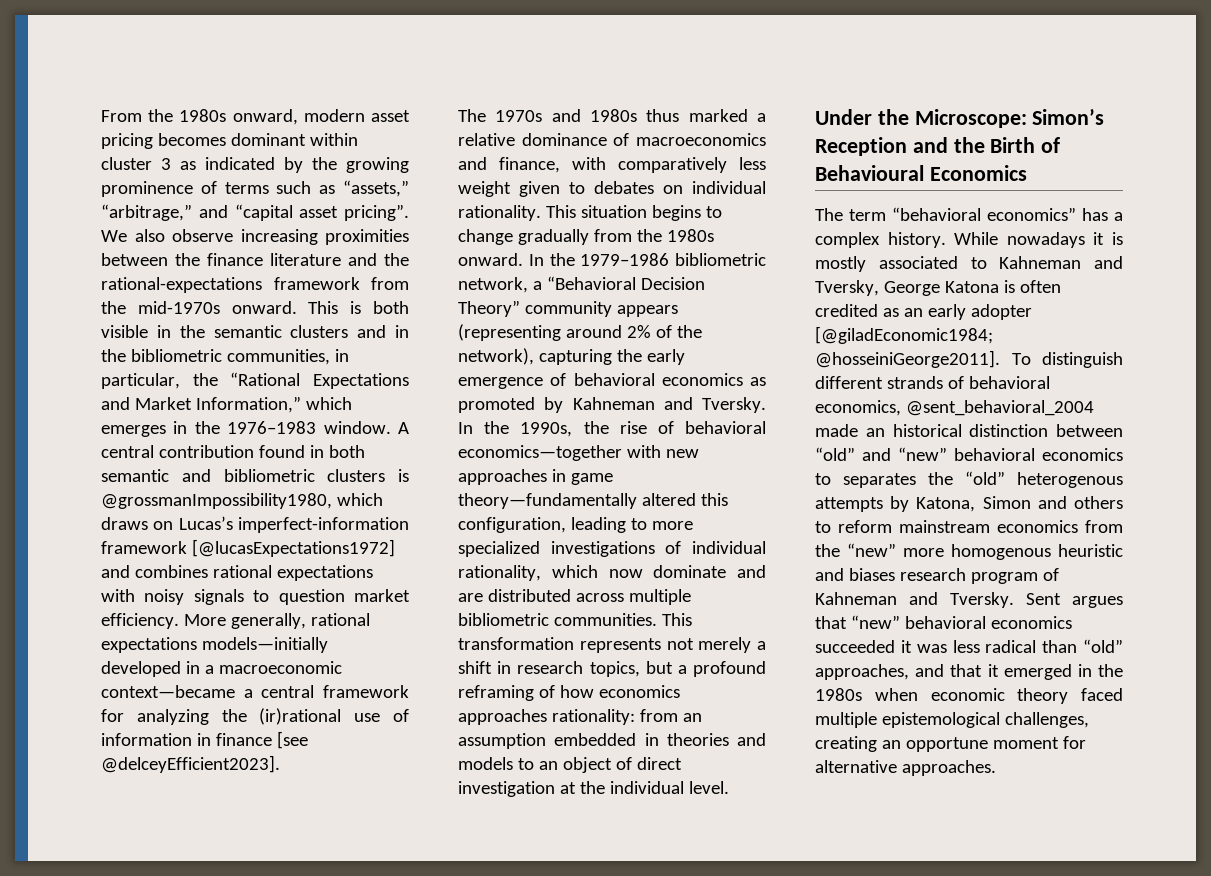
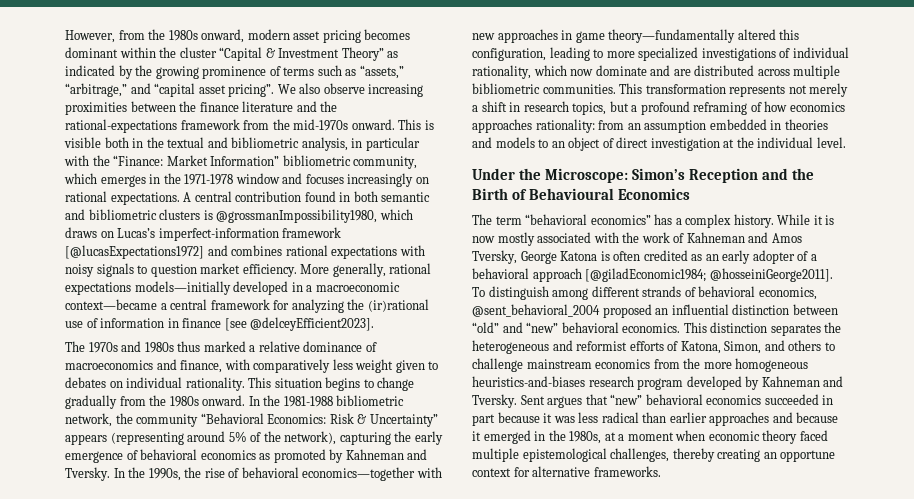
[101,110,142,122] From -> [65,30,145,43] However, from
[101,157,171,170] cluster 3 -> [159,47,384,61] the cluster “Capital & Investment Theory”
[372,301,409,314] [101,325,409,338] [101,349,349,365] [101,372,409,389] [101,396,352,413] [101,421,391,437] both visible in the semantic clusters and in the bibliometric communities, in particular, the “Rational Expectations and Market Information,” which emerges in the 1976–1983 window. -> [64,137,420,151] [64,155,418,169] [64,173,429,187] [65,191,180,205] visible both in the textual and bibliometric analysis, in particular with the “Finance: Market Information” bibliometric community, which emerges in the 1971-1978 window and focuses increasingly on rational expectations.
[580,253,670,266] 1979–1986 -> [283,396,333,407] 1981-1988
[532,276,705,290] [458,300,612,317] a “Behavioral Decision Theory” community -> [115,413,438,427] the community “Behavioral Economics: Risk & Uncertainty”
[626,325,651,338] 2% -> [228,431,247,442] 5%
[1006,232,1085,248] nowadays -> (811, 219) none
(1123, 238) none -> [472,236,495,243] now
[970,256,1123,269] to Kahneman and -> [593,232,802,243] with the work of Kahneman and Amos
(1032, 312) none -> [797,251,817,261] [472,268,582,282] of a behavioral approach
(1123, 360) none -> [552,288,589,300] among
[815,424,962,437] made an historical -> [602,304,729,318] proposed an influential
[1042,448,1123,461] [815,471,1123,488] [815,496,1031,512] economics to separates the “old” heterogenous attempts by Katona, Simon -> [622,322,842,336] [472,340,762,354] economics. This distinction separates the heterogeneous and reformist efforts of Katona, Simon,
[838,520,892,533] reform -> [472,358,523,372] challenge
[847,543,1123,560] [815,568,1059,584] “new” more homogenous heuristic and biases research program of -> [703,358,809,372] [472,376,760,390] more homogeneous heuristics-and-biases research program developed by
(895, 646) none -> [822,395,834,405] [472,412,540,426] in part because
[1083,639,1123,653] [815,664,1123,680] [815,688,862,701] “old” approaches, and that it emerged in the 1980s -> [669,412,839,426] [472,430,674,444] earlier approaches and because it emerged in the 1980s, at a moment
(1089, 720) none -> [672,448,715,462] thereby
[992,737,1059,749] moment -> [472,468,511,477] context
[901,760,996,776] approaches. -> [593,466,661,477] frameworks.

